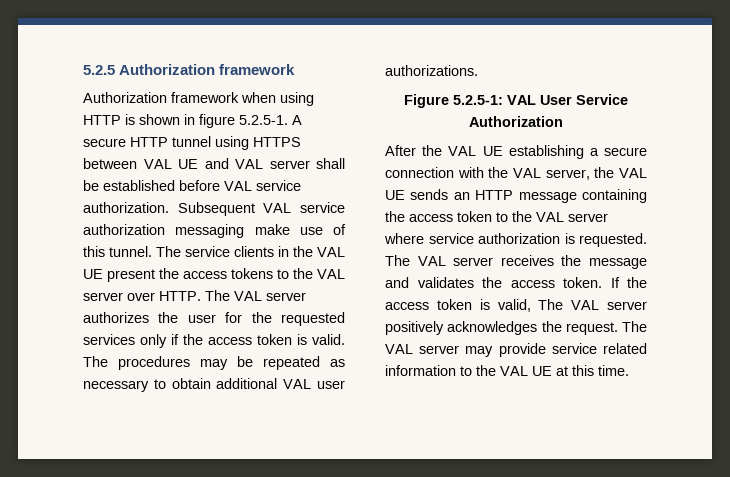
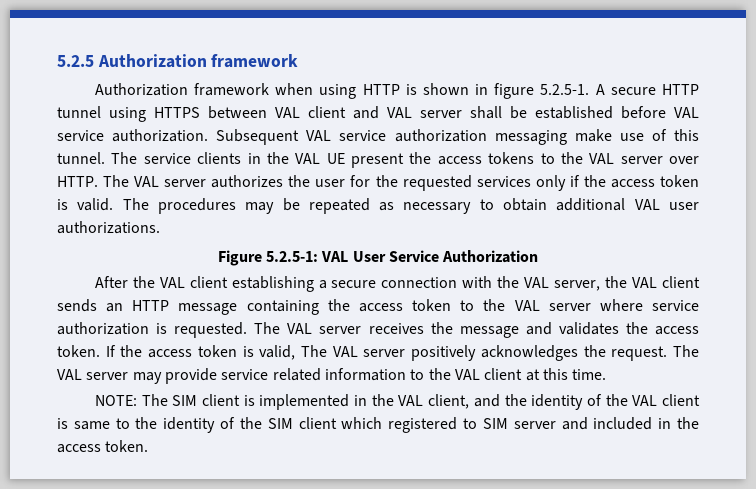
[178,159,198,169] UE -> [308,106,346,118] client
[482,146,503,156] UE -> [189,276,228,288] client
[385,190,405,200] UE -> [662,276,701,288] client
[532,366,552,376] UE -> [484,368,523,380] client
(629, 370) none -> [94,394,700,410] [57,417,699,433] [57,440,149,453] // NOTE: The SIM client is implemented in the VAL client, and the identity of the VAL client is same to the identity of the SIM client which registered to SIM server and included in the access token.

